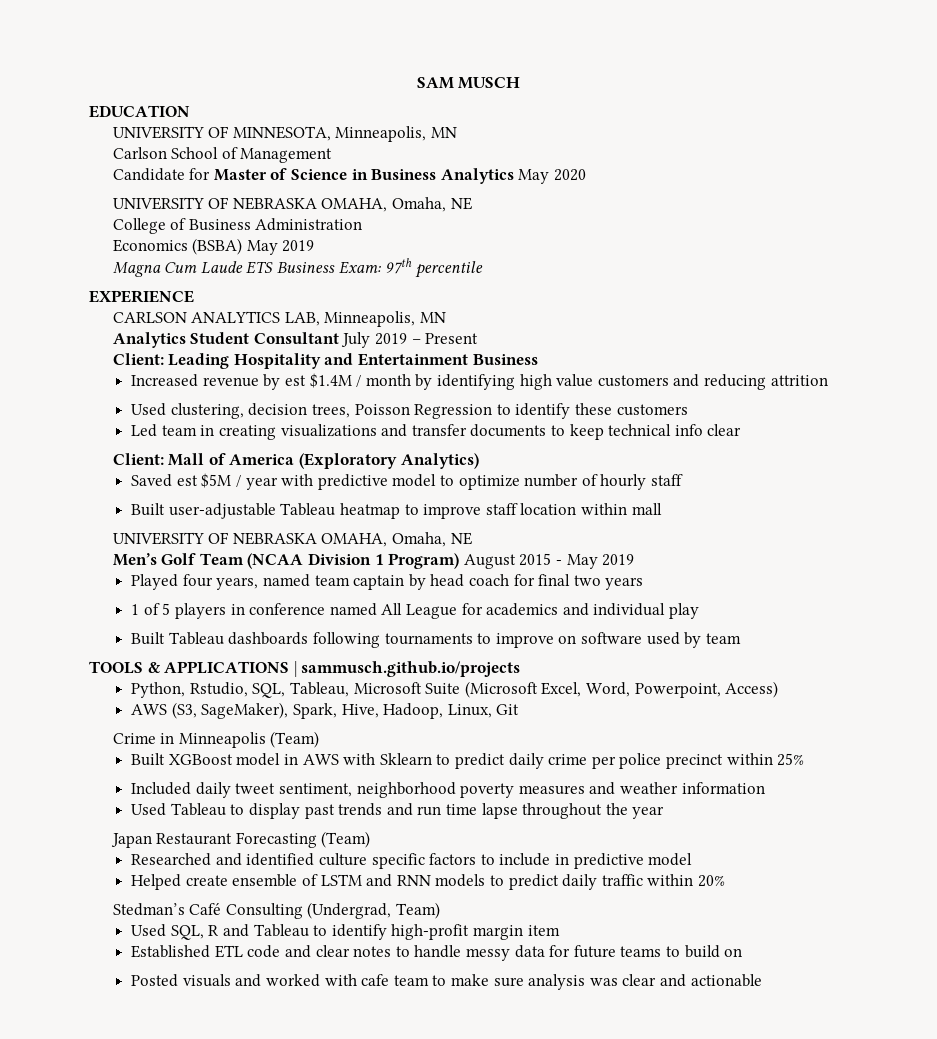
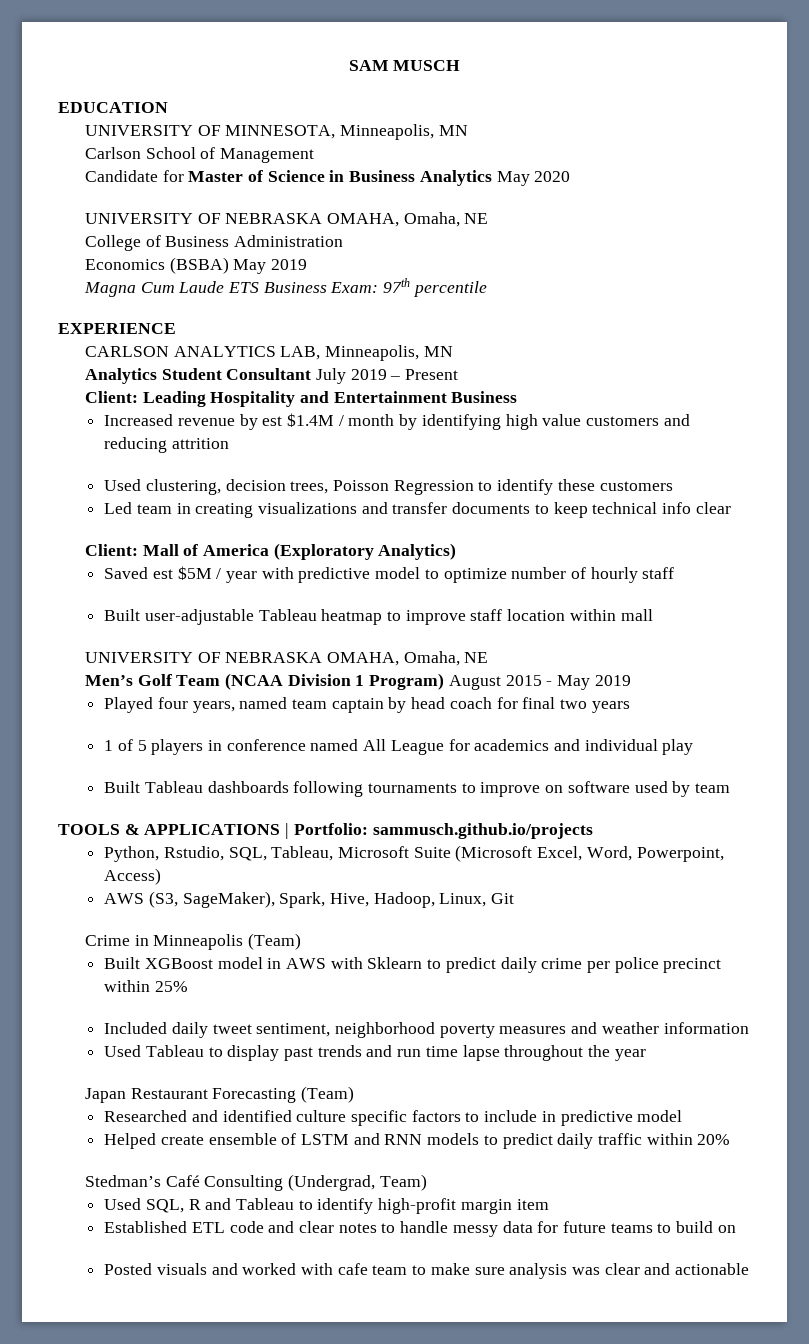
(297, 669) none -> [293,823,368,835] Portfolio:

